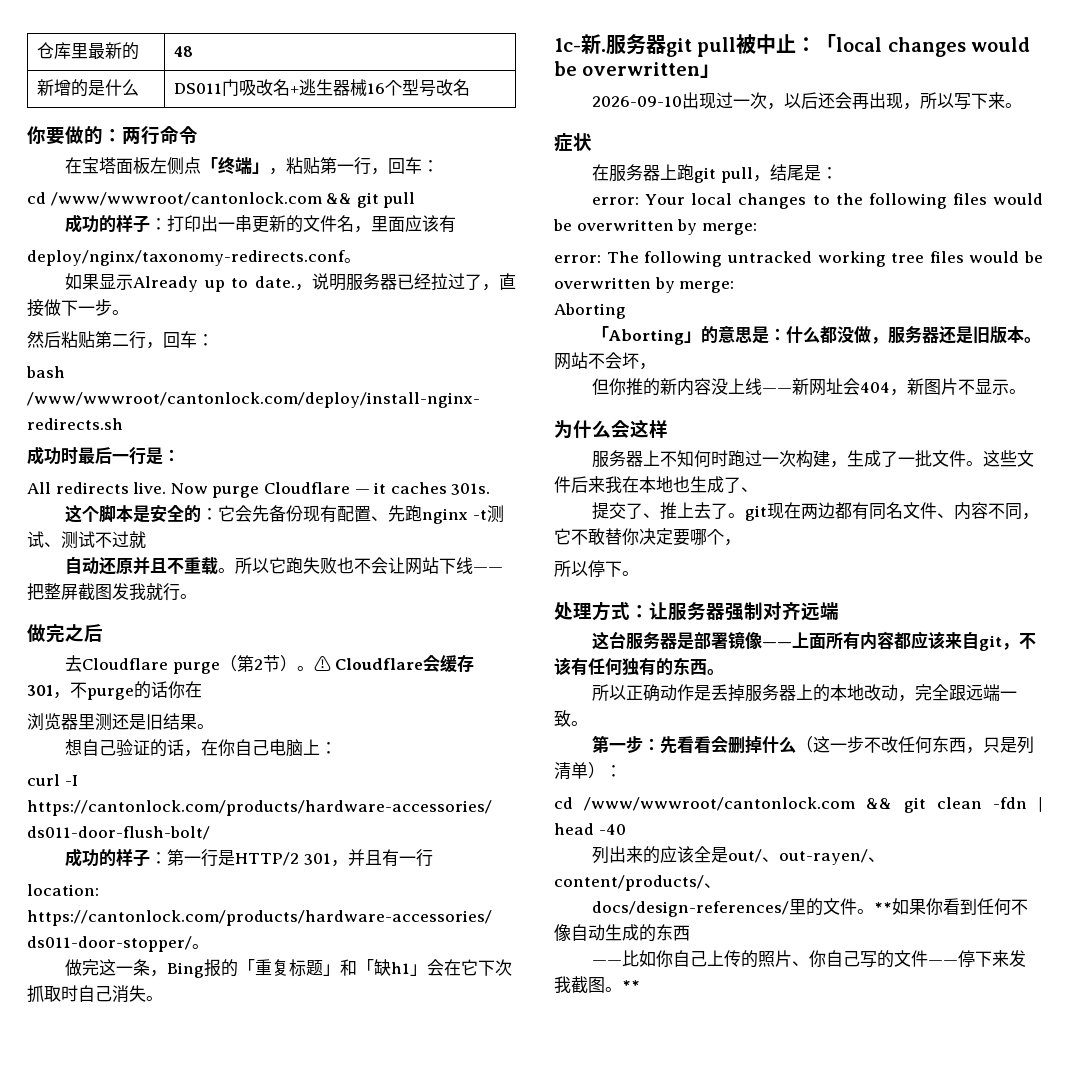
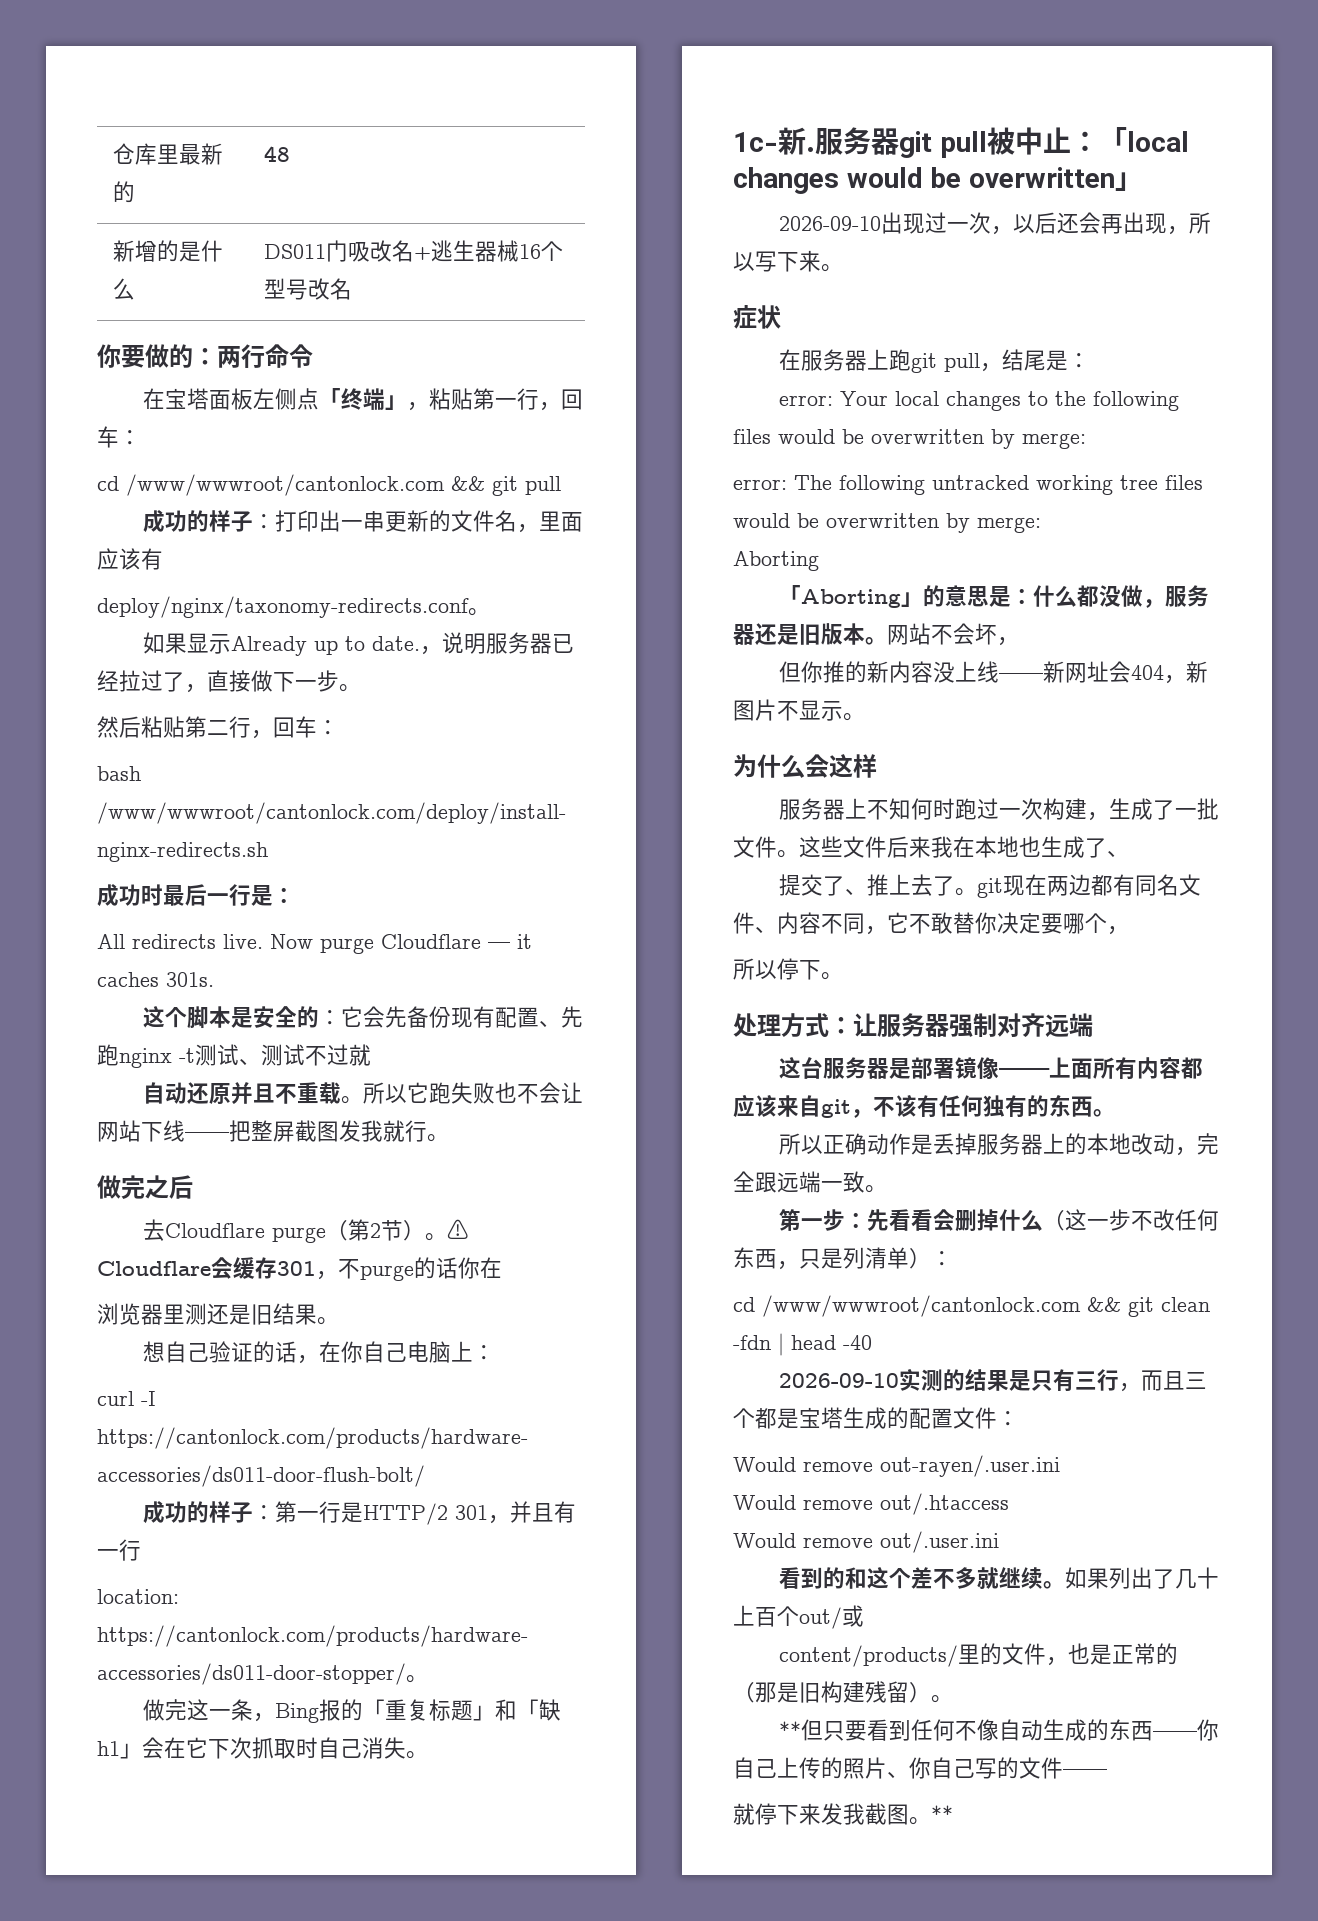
[592,846,886,865] [554,875,721,891] [592,898,944,917] 列出来的应该全是out/、out-rayen/、content/products/、 // docs/design-references/里的文件。**如果你 -> [778,1368,1207,1392] [733,1407,1019,1429] [733,1455,1060,1477] [733,1493,1009,1515] [733,1531,999,1553] [778,1567,1219,1589] [733,1605,864,1629] [778,1643,1178,1667] [733,1681,953,1703] [778,1719,867,1741] 2026-09-10实测的结果是只有三行，而且三个都是宝塔生成的配置文件： // Would remove out-rayen/.user.ini // Would remove out/.htaccess // Would remove out/.user.ini // 看到的和这个差不多就继续。如果列出了几十上百个out/或 // content/products/里的文件，也是正常的（那是旧构建残留）。 // **但只要
[592,950,657,967] // ——比如 -> [1152,1731,1197,1738] ——
(959, 962) none -> [733,1803,755,1825] // 就

